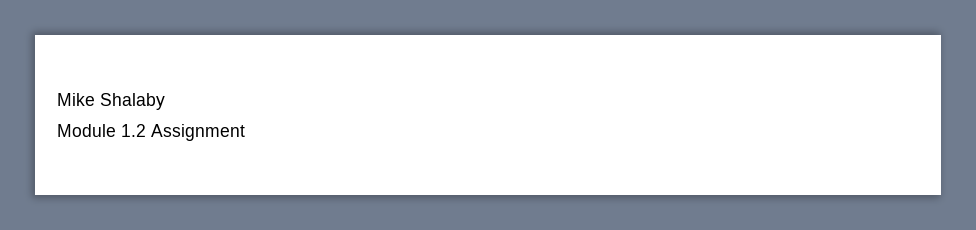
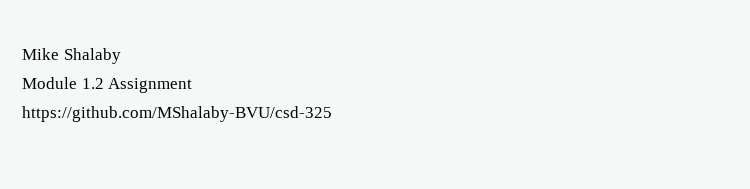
(245, 132) none -> [22,106,332,122] // https://github.com/MShalaby-BVU/csd-325

